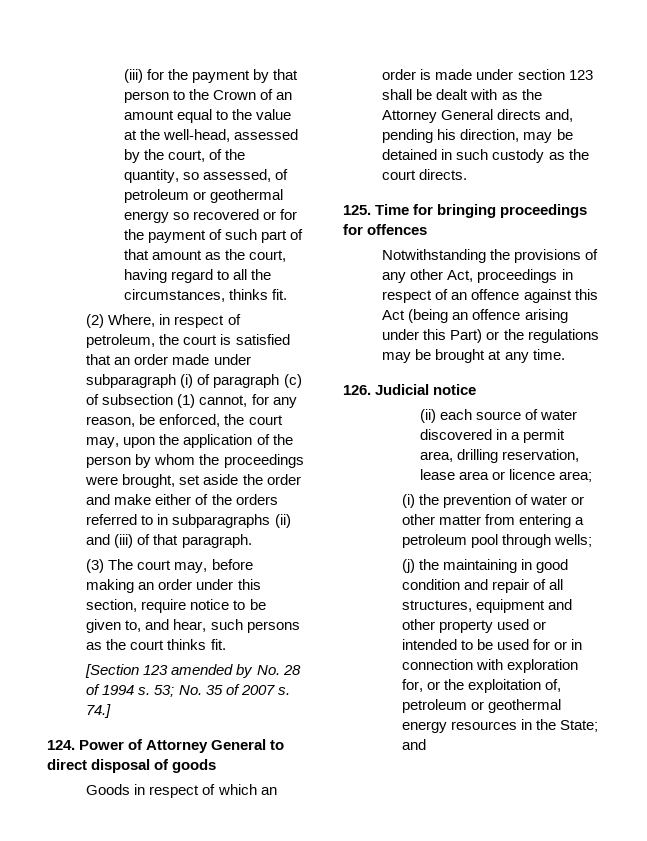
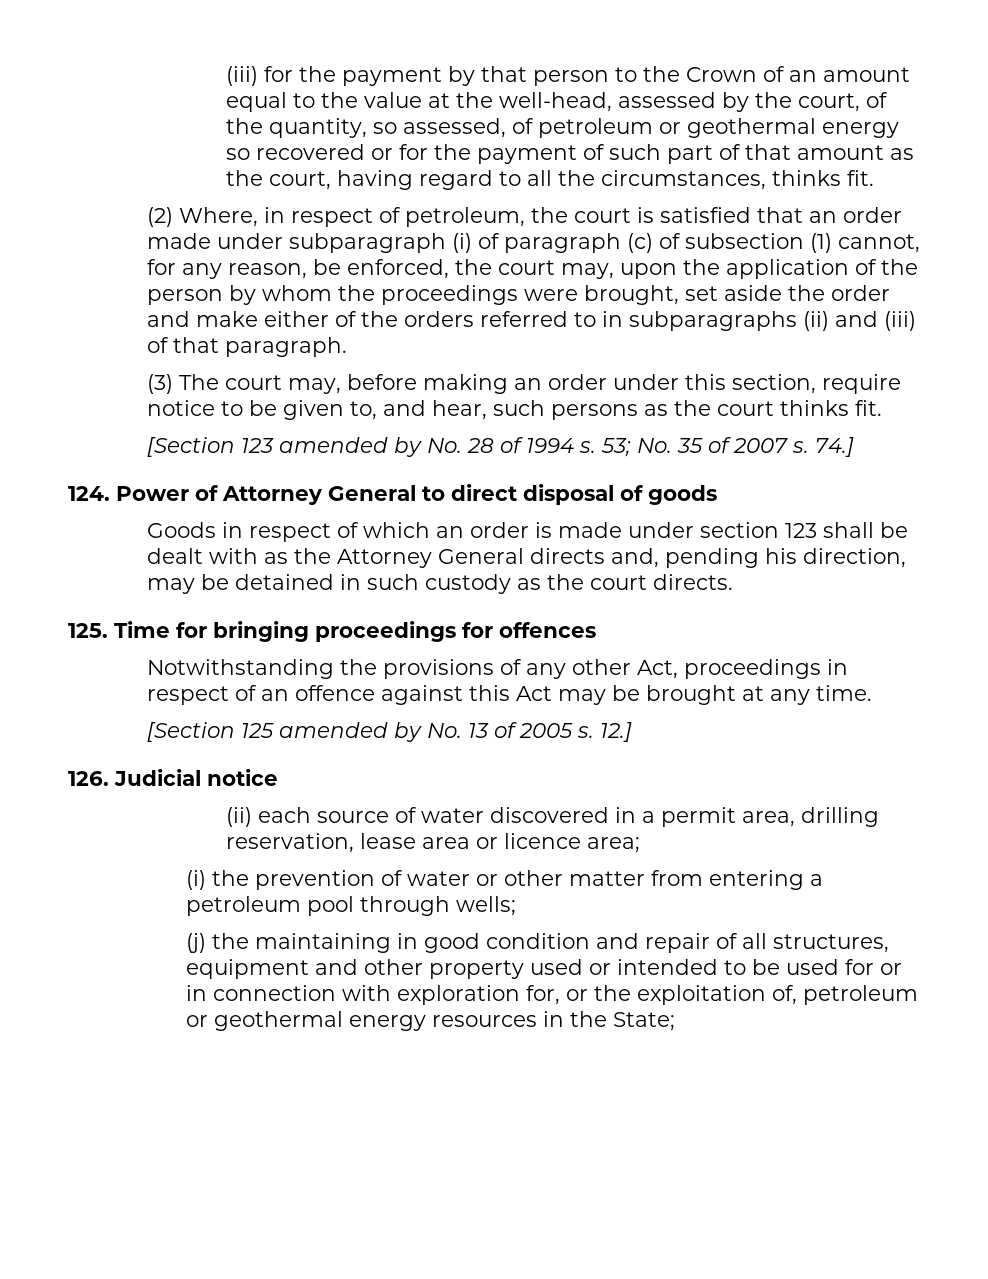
[408,309,568,323] [382,329,599,343] (being an offence arising under this Part) or the regulations -> (552, 693) none
(565, 354) none -> [146,722,632,742] // [Section 125 amended by No. 13 of 2005 s. 12.]
[401,739,426,750] and -> (676, 1021) none

